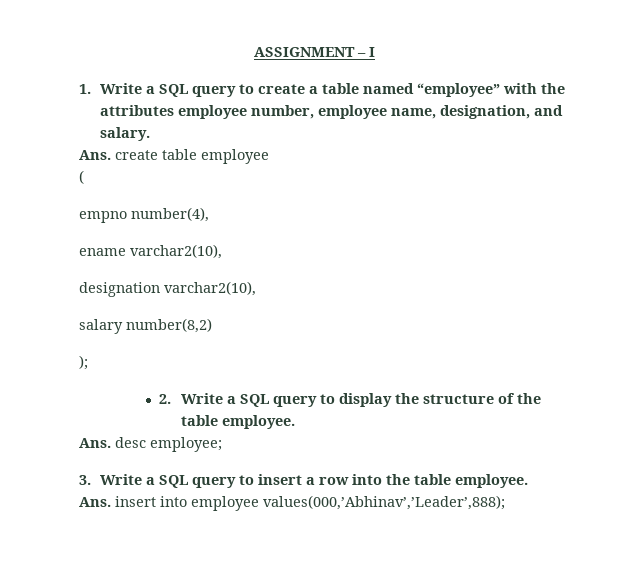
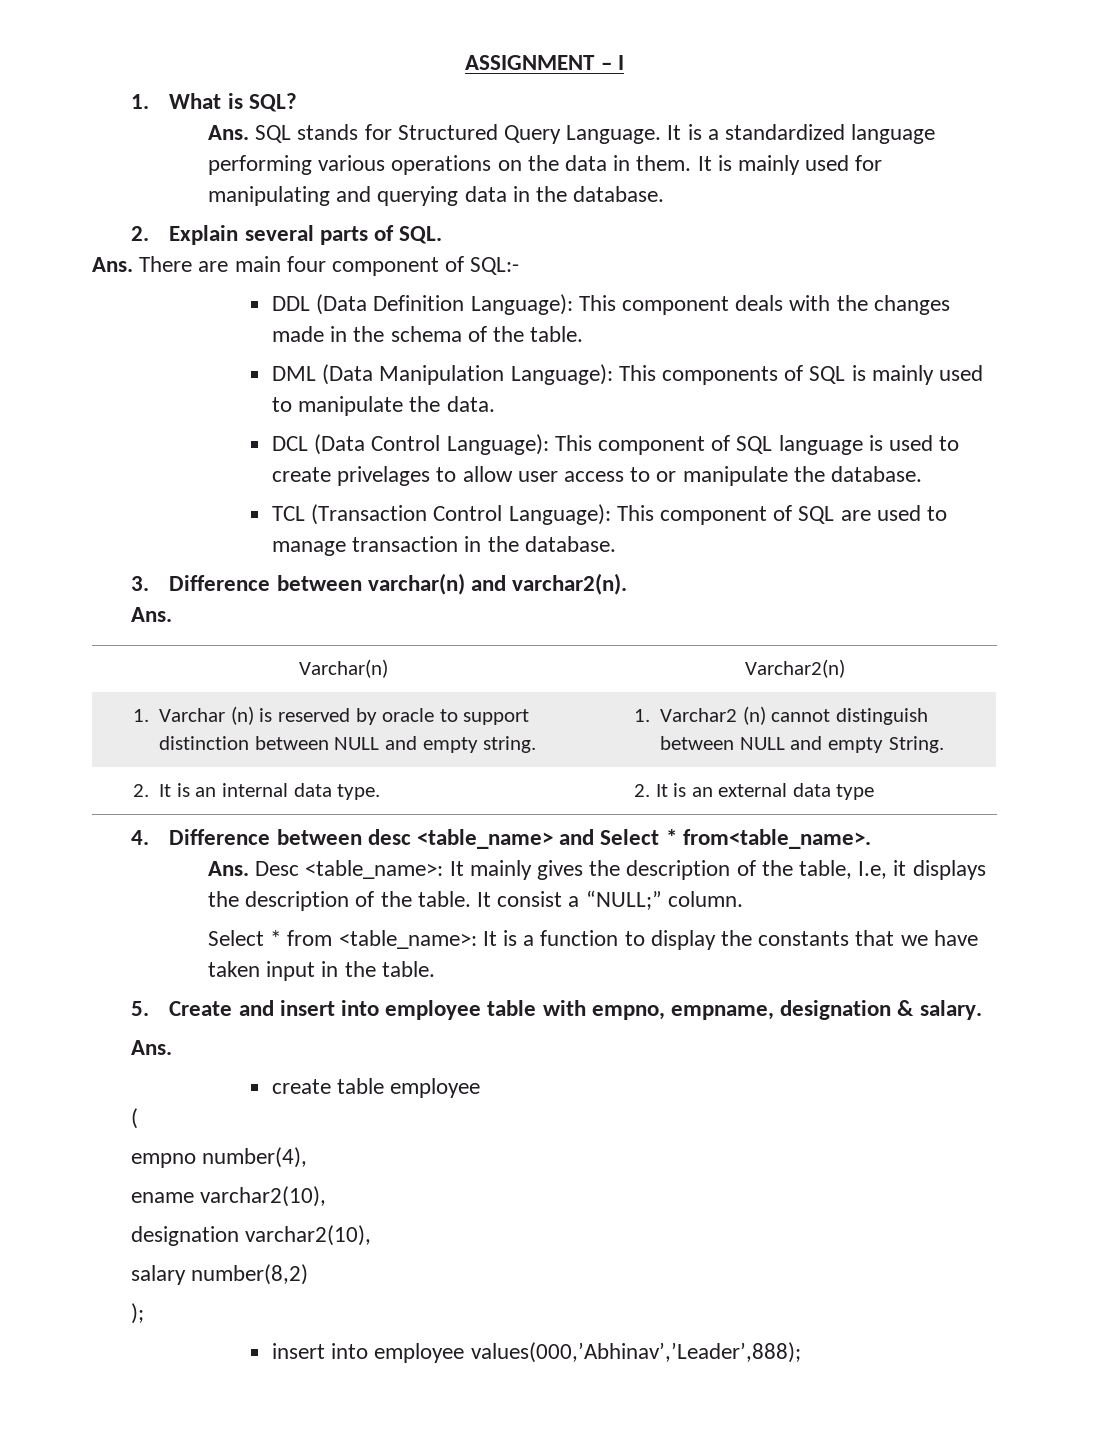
[100,83,566,97] [100,105,564,119] Write a SQL query to create a table named “employee” with the attributes employee number, employee name, designation, and -> [169,93,297,112] [207,124,936,144] [207,155,883,175] [207,186,665,206] [130,225,443,245] [92,256,520,276] [271,294,950,315] [271,326,584,342] [271,364,984,385] [271,396,495,416] [271,434,960,455] [271,466,923,486] [271,504,948,525] [271,536,616,556] [130,573,628,595] [130,607,172,622] [298,659,388,678] [745,659,845,678] [133,706,530,725] [159,736,537,753] [634,706,929,725] [660,736,944,753] [133,783,381,800] [634,783,875,800] [130,829,871,849] [207,860,986,880] [207,890,743,911] [207,930,978,950] [207,961,435,981] [130,1000,915,1020] What is SQL? // Ans. SQL stands for Structured Query Language. It is a standardized language performing various operations on the data in them. It is mainly used for manipulating and querying data in the database. // 2. Explain several parts of SQL. // Ans. There are main four component of SQL:- // DDL (Data Definition Language): This component deals with the changes made in the schema of the table. // DML (Data Manipulation Language): This components of SQL is mainly used to manipulate the data. // DCL (Data Control Language): This component of SQL language is used to create privelages to allow user access to or manipulate the database. // TCL (Transaction Control Language): This component of SQL are used to manage transaction in the database. // 3. Difference between varchar(n) and varchar2(n). // Ans. // Varchar(n) | Varchar2(n) // 1. Varchar (n) is reserved by oracle to support distinction between NULL and empty string. | 1. Varchar2 (n) cannot distinguish between NULL and empty String. // 2. It is an internal data type. | 2. It is an external data type // 4. Difference between desc <table_name> and Select * from<table_name>. // Ans. Desc <table_name>: It mainly gives the description of the table, I.e, it displays the description of the table. It consist a “NULL;” column. // Select * from <table_name>: It is a function to display the constants that we have taken input in the table. // 5. Create and insert into employee table with empno, empname, designation &
(111, 155) none -> (172, 1047) //
[159,393,541,407] [180,415,295,429] [78,437,222,452] [78,474,529,488] [78,497,111,507] 2. Write a SQL query to display the structure of the table employee. // Ans. desc employee; // 3. Write a SQL query to insert a row into the table employee. // Ans. -> (144, 1313) none

